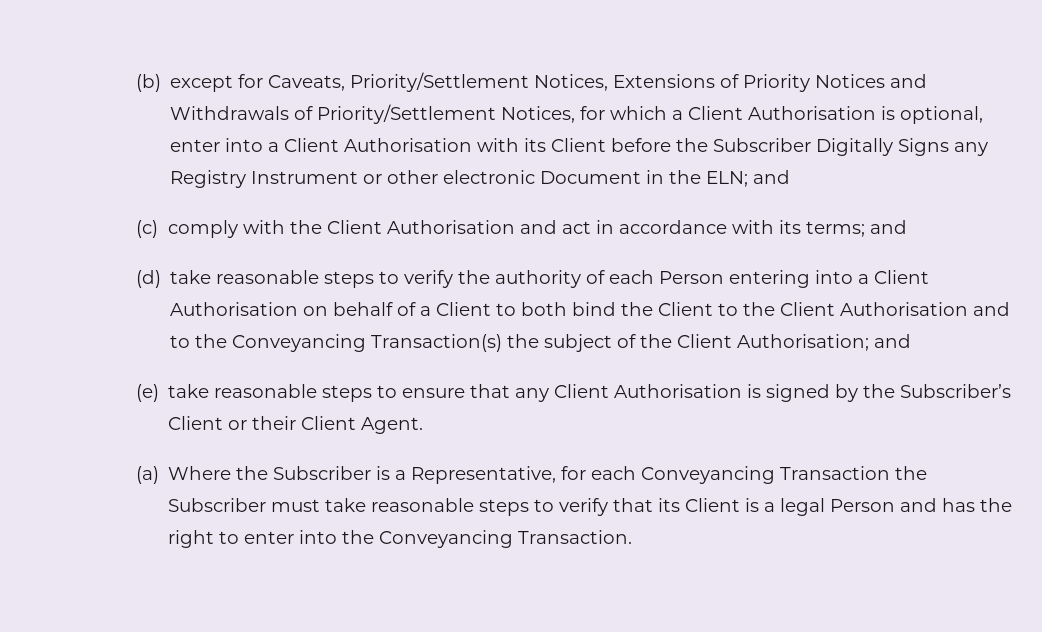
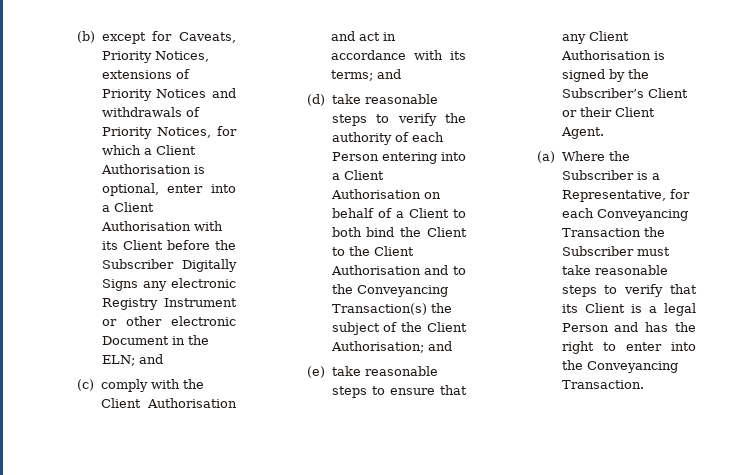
[350,72,716,92] Priority/Settlement Notices, Extensions -> [101,51,209,63] [101,70,172,79] Priority Notices, extensions
[170,104,497,124] Withdrawals of Priority/Settlement -> [101,107,200,117] [101,127,152,139] withdrawals of Priority
(989, 149) none -> [171,278,236,288] electronic

